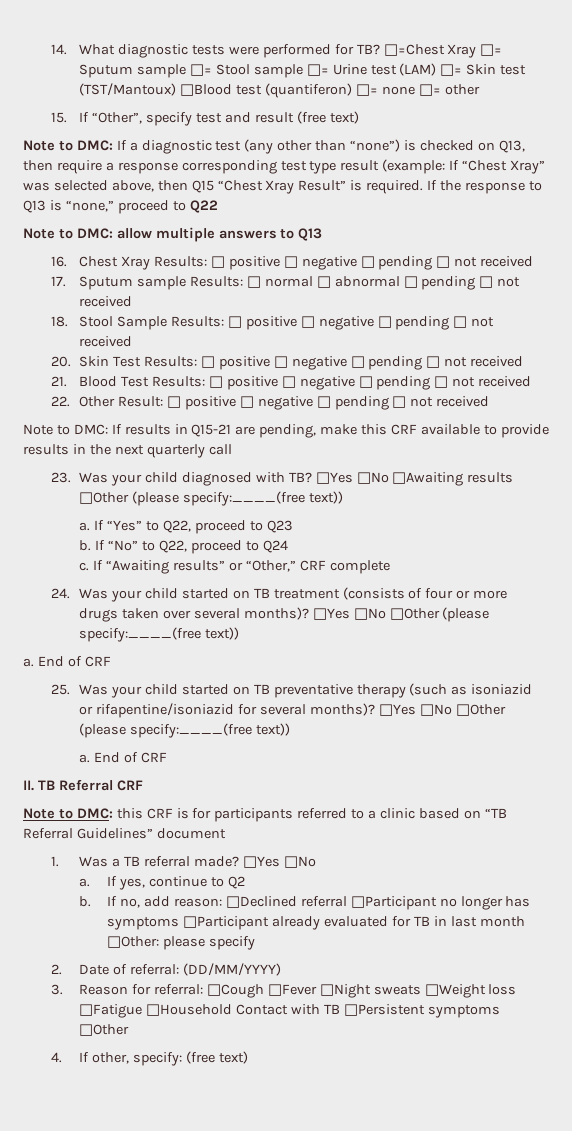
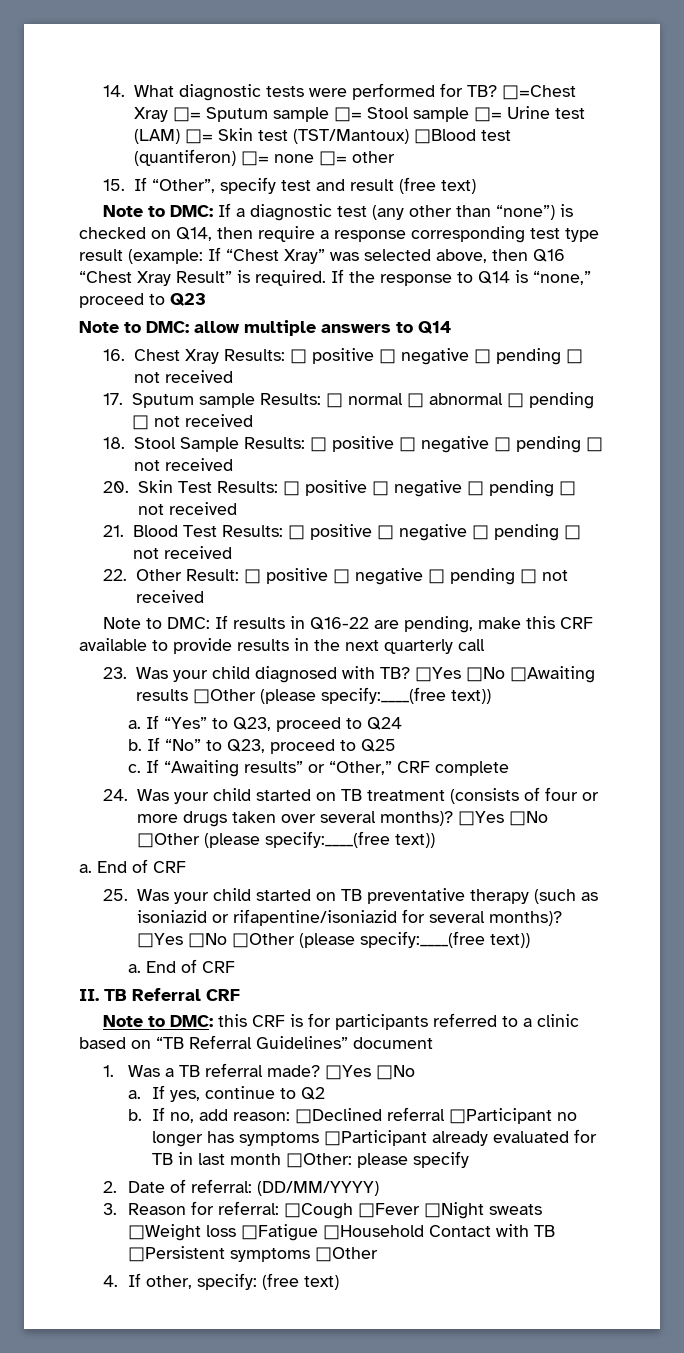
[498,140,525,153] Q13, -> [176,227,212,241] Q14,
[191,180,214,193] Q15 -> [533,249,565,262] Q16
[23,200,46,213] Q13 -> [478,271,510,284] Q14
[189,200,218,213] Q22 -> [170,293,206,306] Q23
[298,228,323,241] Q13 -> [418,321,451,334] Q14
[191,424,232,437] Q15-21 -> [309,617,369,630] Q16-22
[162,520,293,534] Q22, proceed to Q23 -> [232,717,402,732] Q23, proceed to Q24
[158,540,288,554] Q22, proceed to Q24 -> [226,739,396,754] Q23, proceed to Q25

